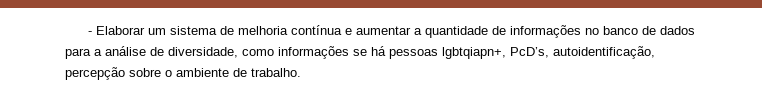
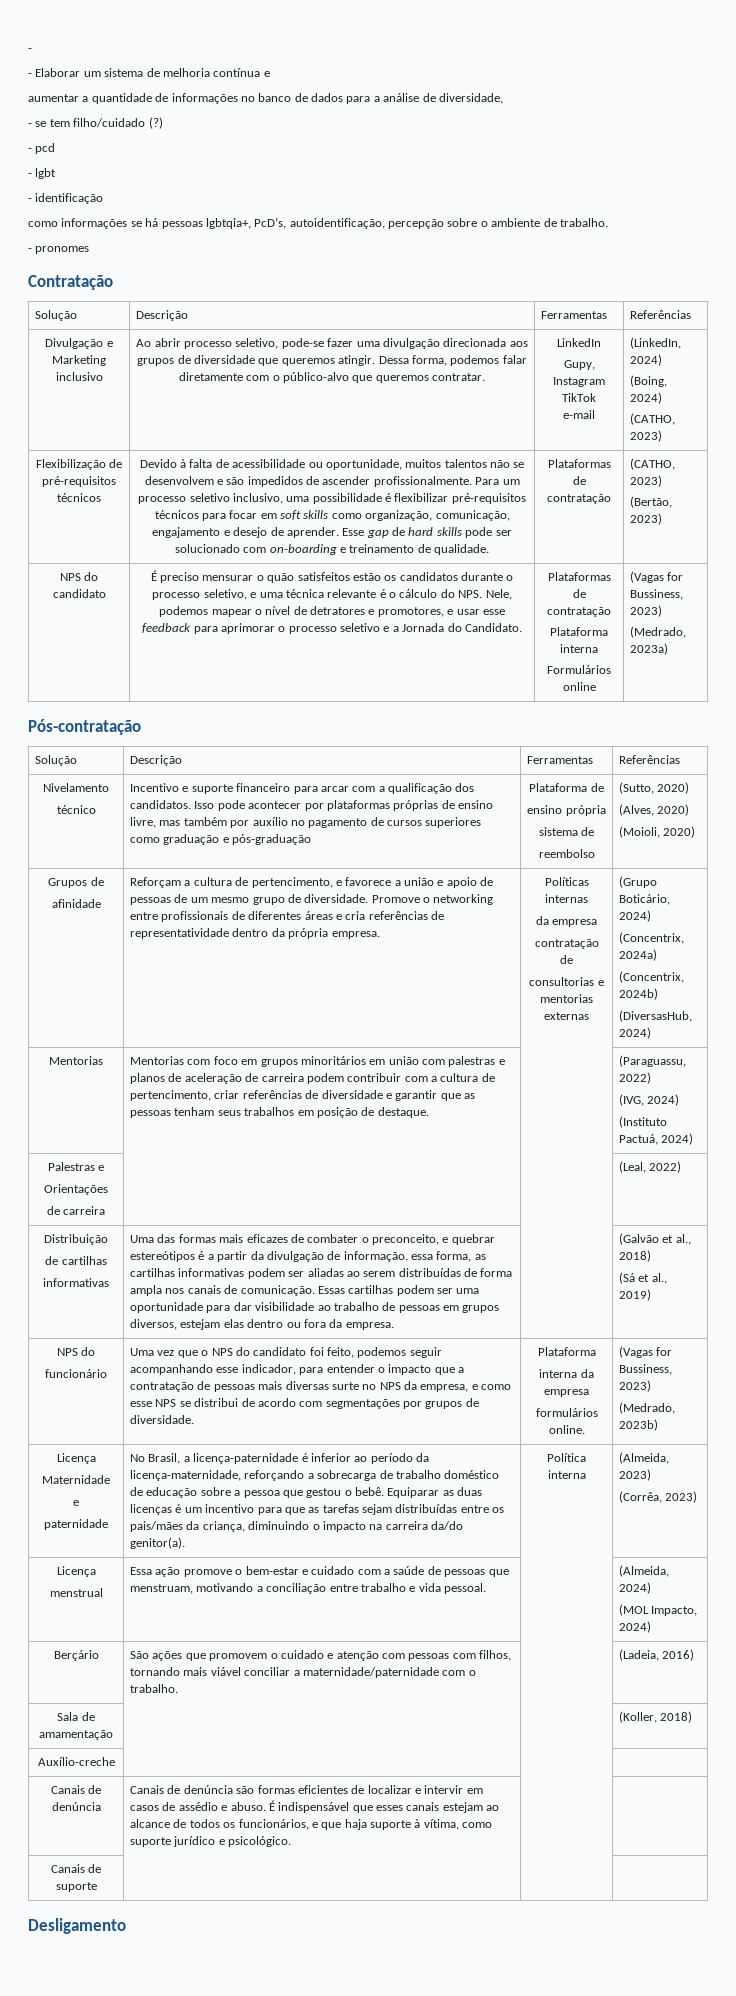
[87,31,92,35] - -> [28,48,32,52] [28,73,32,77] - // -
(352, 31) none -> (270, 74) //
(238, 52) none -> [28,117,163,129] [28,143,56,154] [28,168,57,179] [28,193,104,204] // - se tem filho/cuidado (?) // - pcd // - lgbt // - identificação //
[442,47,506,59] lgbtqiapn+, -> [205,218,251,229] lgbtqia+,
(301, 72) none -> [28,246,90,254] [28,275,113,290] [35,310,78,321] [136,310,189,321] [541,311,608,319] [630,310,692,319] [45,338,113,349] [52,355,106,366] [55,372,103,381] [136,338,528,349] [137,355,527,366] [178,372,486,383] [557,338,601,347] [563,360,595,370] [553,377,605,387] [562,393,596,402] [563,410,595,419] [630,337,682,349] [630,354,663,366] [630,375,668,387] [630,392,663,404] [630,413,676,425] [630,430,663,442] [35,459,123,470] [42,476,116,487] [57,493,101,502] [139,459,525,470] [144,476,520,487] [138,493,526,504] [154,510,510,521] [152,527,512,538] [174,544,490,555] [547,459,611,468] [572,476,586,485] [547,494,611,504] [630,458,676,470] [630,475,663,487] [630,496,673,508] [630,513,663,525] [59,572,99,581] [52,589,106,598] [150,570,514,583] [152,589,512,600] [159,606,505,617] [142,623,522,634] [547,572,611,581] [572,589,586,598] [547,607,611,617] [550,627,608,636] [560,644,598,653] [547,665,611,674] [562,682,596,691] [630,571,684,583] [630,589,684,600] [630,605,663,617] [630,626,687,638] [630,643,669,655] [28,719,141,735] [35,755,78,766] [130,755,183,766] [527,756,594,764] [619,755,681,764] [43,783,109,792] [56,805,96,814] [130,783,475,794] [130,800,494,811] [130,817,482,828] [130,834,312,845] [529,783,604,792] [527,805,606,816] [538,827,595,836] [538,849,595,858] [619,782,690,794] [619,804,690,816] [619,826,696,838] [48,877,104,888] [51,899,101,908] [130,877,494,888] [130,894,494,905] [130,911,445,922] [130,928,380,939] [544,877,589,886] [545,894,588,903] [535,916,598,927] [534,939,599,949] [560,955,573,964] [529,977,604,986] [540,994,593,1003] [544,1012,589,1020] [619,876,658,888] [619,894,671,905] [619,910,652,922] [619,932,685,944] [619,949,658,961] [619,971,685,983] [619,988,659,1000] [619,1010,693,1022] [619,1027,652,1039] [49,1056,103,1065] [130,1056,505,1067] [130,1073,495,1084] [130,1090,476,1101] [130,1107,429,1118] [619,1055,687,1067] [619,1072,652,1084] [619,1094,680,1106] [619,1116,668,1128] [619,1133,694,1145] [47,1162,105,1171] [44,1184,108,1195] [46,1206,106,1215] [619,1161,682,1173] [44,1234,108,1245] [45,1256,107,1265] [43,1278,109,1287] [130,1234,495,1245] [130,1251,486,1262] [130,1268,513,1279] [130,1285,480,1296] [130,1302,500,1313] [130,1319,394,1330] [619,1233,691,1245] [619,1250,652,1262] [619,1272,667,1284] [619,1289,652,1301] [56,1347,96,1356] [45,1369,107,1378] [130,1347,442,1358] [130,1364,465,1375] [130,1381,512,1392] [130,1398,479,1409] [130,1415,195,1424] [537,1347,596,1356] [539,1369,594,1378] [544,1389,589,1397] [535,1408,598,1417] [548,1425,585,1434] [619,1346,673,1358] [619,1364,673,1375] [619,1380,652,1392] [619,1402,676,1414] [619,1419,659,1431] [56,1453,96,1464] [42,1475,110,1484] [73,1500,79,1506] [44,1519,108,1530] [130,1453,430,1464] [130,1470,500,1481] [130,1487,483,1498] [130,1504,505,1515] [130,1521,464,1532] [130,1537,186,1549] [547,1453,586,1462] [547,1470,586,1479] [619,1452,670,1464] [619,1469,652,1481] [619,1491,698,1503] [56,1566,96,1577] [49,1588,103,1597] [130,1566,509,1577] [130,1583,487,1594] [619,1565,670,1577] [619,1582,652,1594] [619,1604,698,1616] [619,1621,652,1633] [53,1650,99,1661] [130,1650,512,1661] [130,1667,476,1678] [130,1684,179,1693] [619,1649,695,1661] [57,1712,95,1721] [39,1730,113,1740] [619,1711,693,1723] [37,1757,115,1766] [50,1785,102,1794] [51,1802,101,1811] [130,1785,483,1794] [130,1800,500,1813] [130,1819,493,1830] [130,1836,292,1847] [50,1864,102,1873] [55,1882,97,1892] [28,1918,126,1934] // - pronomes // Contratação // Solução | Descrição | Ferramentas | Referências // Divulgação e Marketing inclusivo | Ao abrir processo seletivo, pode-se fazer uma divulgação direcionada aos grupos de diversidade que queremos atingir. Dessa forma, podemos falar diretamente com o público-alvo que queremos contratar. | LinkedIn // Gupy, Instagram TikTok // e-mail | (LinkedIn, 2024) // (Boing, 2024) // (CATHO, 2023) // Flexibilização de pré-requisitos técnicos | Devido à falta de acessibilidade ou oportunidade, muitos talentos não se desenvolvem e são impedidos de ascender profissionalmente. Para um processo seletivo inclusivo, uma possibilidade é flexibilizar pré-requisitos técnicos para focar em soft skills como organização, comunicação, engajamento e desejo de aprender. Esse gap de hard skills pode ser solucionado com on-boarding e treinamento de qualidade. | Plataformas de contratação | (CATHO, 2023) // (Bertão, 2023) // NPS do candidato | É preciso mensurar o quão satisfeitos estão os candidatos durante o processo seletivo, e uma técnica relevante é o cálculo do NPS. Nele, podemos mapear o nível de detratores e promotores, e usar esse feedback para aprimorar o processo seletivo e a Jornada do Candidato. | Plataformas de contratação // Plataforma interna // Formulários online | (Vagas for Bussiness, 2023) // (Medrado, 2023a) // Pós-contratação // Solução | Descrição | Ferramentas | Referências // Nivelamento // técnico | Incentivo e suporte financeiro para arcar com a qualificação dos candidatos. Isso pode acontecer por plataformas próprias de ensino livre, mas também por auxílio no pagamento de cursos superiores como graduação e pós-graduação | Plataforma de // ensino própria // sistema de // reembolso | (Sutto, 2020) // (Alves, 2020) // (Moioli, 2020) // Grupos de // afinidade | Reforçam a cultura de pertencimento, e favorece a união e apoio de pessoas de um mesmo grupo de diversidade. Promove o networking entre profissionais de diferentes áreas e cria referências de representatividade dentro da própria empresa. | Políticas internas // da empresa // contratação de // consultorias e mentorias externas | (Grupo Boticário, 2024) // (Concentrix, 2024a) // (Concentrix, 2024b) // (DiversasHub, 2024) // Mentorias | Mentorias com foco em grupos minoritários em união com palestras e planos de aceleração de carreira podem contribuir com a cultura de pertencimento, criar referências de diversidade e garantir que as pessoas tenham seus trabalhos em posição de destaque. | | (Paraguassu, 2022) // (IVG, 2024) // (Instituto Pactuá, 2024) // Palestras e // Orientações // de carreira | | | (Leal, 2022) // Distribuição // de cartilhas // informativas | Uma das formas mais eficazes de combater o preconceito, e quebrar estereótipos é a partir da divulgação de informação. essa forma, as cartilhas informativas podem ser aliadas ao serem distribuídas de forma ampla nos canais de comunicação. Essas cartilhas podem ser uma oportunidade para dar visibilidade ao trabalho de pessoas em grupos diversos, estejam elas dentro ou fora da empresa. | | (Galvão et al., 2018) // (Sá et al., 2019) // NPS do // funcionário | Uma vez que o NPS do candidato foi feito, podemos seguir acompanhando esse indicador, para entender o impacto que a contratação de pessoas mais diversas surte no NPS da empresa, e como esse NPS se distribui de acordo com segmentações por grupos de diversidade. | Plataforma // interna da empresa // formulários online. | (Vagas for Bussiness, 2023) // (Medrado, 2023b) // Licença // Maternidade // e // paternidade | No Brasil, a licença-paternidade é inferior ao período da licença-maternidade, reforçando a sobrecarga de trabalho doméstico de educação sobre a pessoa que gestou o bebê. Equiparar as duas licenças é um incentivo para que as tarefas sejam distribuídas entre os pais/mães da criança, diminuindo o impacto na carreira da/do genitor(a). | Política interna | (Almeida, 2023) // (Corrêa, 2023) // Licença // menstrual | Essa ação promove o bem-estar e cuidado com a saúde de pessoas que menstruam, motivando a conciliação entre trabalho e vida pessoal. | | (Almeida, 2024) // (MOL Impacto, 2024) // Berçário | São ações que promovem o cuidado e atenção com pessoas com filhos, tornando mais viável conciliar a maternidade/paternidade com o trabalho. | | (Ladeia, 2016) // Sala de amamentação | | | (Koller, 2018) // Auxílio-creche | | | // Canais de denúncia | Canais de denúncia são formas eficientes de localizar e intervir em casos de assédio e abuso. É indispensável que esses canais estejam ao alcance de todos os funcionários, e que haja suporte à vítima, como suporte jurídico e psicológico. | | // Canais de suporte | | | // Desligamento

